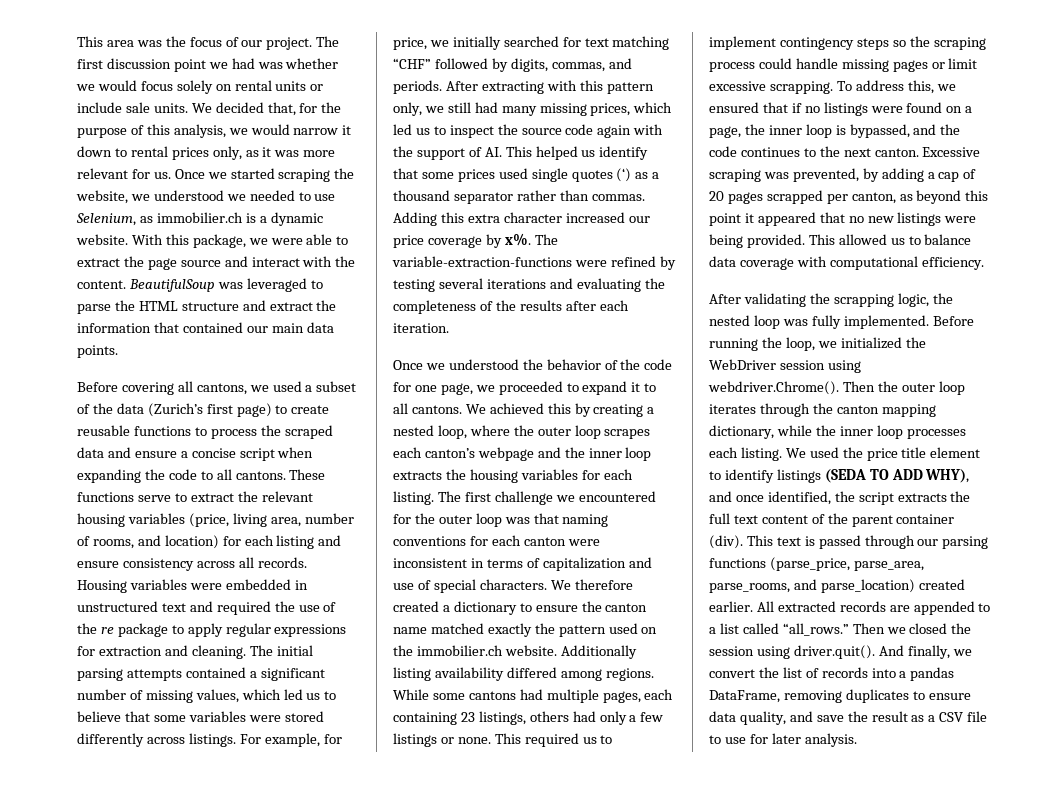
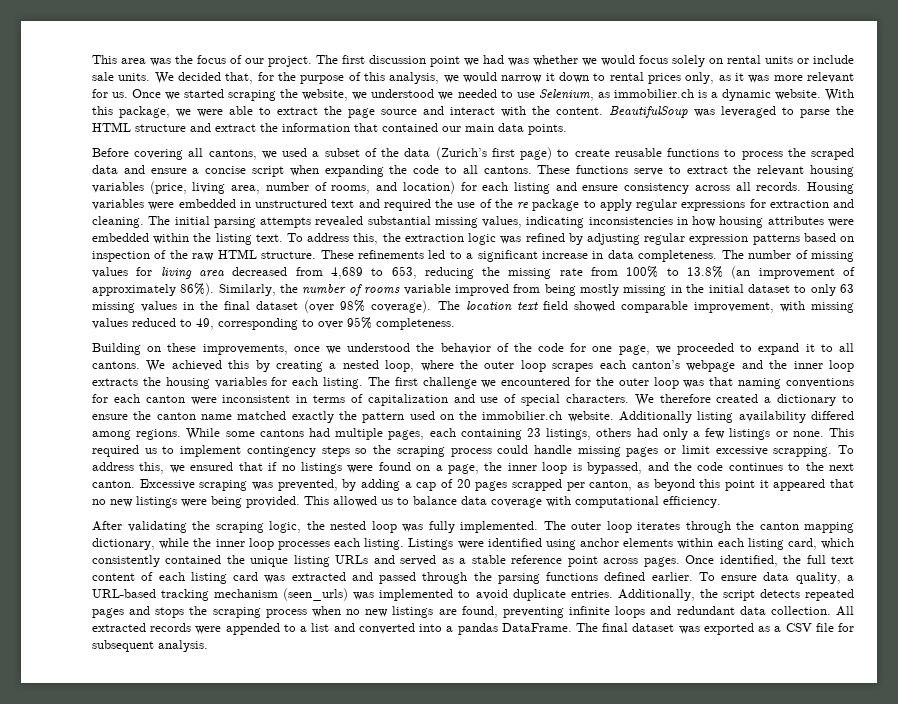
[185,667,325,681] [77,689,337,703] [77,711,324,722] [77,733,342,747] [393,36,670,50] [393,58,632,72] [393,80,654,94] [393,102,673,116] [393,124,664,138] [393,146,649,160] [393,168,660,182] [393,190,645,204] [393,212,650,226] [393,233,558,248] [392,256,676,270] [393,278,665,292] [393,300,629,314] [393,323,449,333] [393,360,423,370] contained a significant number of missing values, which led us to believe that some variables were stored differently across listings. For example, for price, we initially searched for text matching “CHF” followed by digits, commas, and periods. After extracting with this pattern only, we still had many missing prices, which led us to inspect the source code again with the support of AI. This helped us identify that some prices used single quotes (‘) as a thousand separator rather than commas. Adding this extra character increased our price coverage by x%. The variable-extraction-functions were refined by testing several iterations and evaluating the completeness of the results after each iteration. // Once -> [315,216,854,228] [92,233,855,245] [92,249,855,262] [92,266,855,279] [92,283,854,296] [92,300,854,313] [92,317,455,330] [92,343,320,355] revealed substantial missing values, indicating inconsistencies in how housing attributes were embedded within the listing text. To address this, the extraction logic was refined by adjusting regular expression patterns based on inspection of the raw HTML structure. These refinements led to a significant increase in data completeness. The number of missing values for living area decreased from 4,689 to 653, reducing the missing rate from 100% to 13.8% (an improvement of approximately 86%). Similarly, the number of rooms variable improved from being mostly missing in the initial dataset to only 63 missing values in the final dataset (over 98% coverage). The location text field showed comparable improvement, with missing values reduced to 49, corresponding to over 95% completeness. // Building on these improvements, once
[833,294,894,307] scrapping -> [215,522,264,533] scraping
[932,316,974,326] [709,337,926,351] [709,359,861,373] [708,381,898,395] Before running the loop, we initialized the WebDriver session using webdriver.Chrome(). Then the -> [543,521,566,530] The
[785,447,981,461] [709,469,970,483] [709,491,971,505] [709,513,955,527] [709,535,815,549] We used the price title element to identify listings (SEDA TO ADD WHY), and once identified, the script extracts the full text content of the parent container (div). This text is -> [408,538,854,550] [92,555,855,567] [92,572,373,584] Listings were identified using anchor elements within each listing card, which consistently contained the unique listing URLs and served as a stable reference point across pages. Once identified, the full text content of each listing card was extracted and
[917,539,939,546] our -> [473,572,492,581] the
[769,557,924,571] [709,579,965,593] [709,601,753,612] (parse_price, parse_area, parse_rooms, and parse_location) created earlier. -> [604,572,855,584] [92,588,854,601] [92,606,831,618] defined earlier. To ensure data quality, a URL-based tracking mechanism (seen_urls) was implemented to avoid duplicate entries. Additionally, the script detects repeated pages and stops the scraping process when no new listings are found, preventing infinite loops and redundant data collection.
[889,605,910,612] are -> [195,626,222,634] were
[742,623,972,636] [709,645,972,659] [709,667,955,681] [709,689,971,703] [709,711,988,725] [709,733,801,744] called “all_rows.” Then we closed the session using driver.quit(). And finally, we convert the list of records into a pandas DataFrame, removing duplicates to ensure data quality, and save the result as a CSV file to use for later -> [333,623,855,635] [92,640,154,652] and converted into a pandas DataFrame. The final dataset was exported as a CSV file for subsequent

